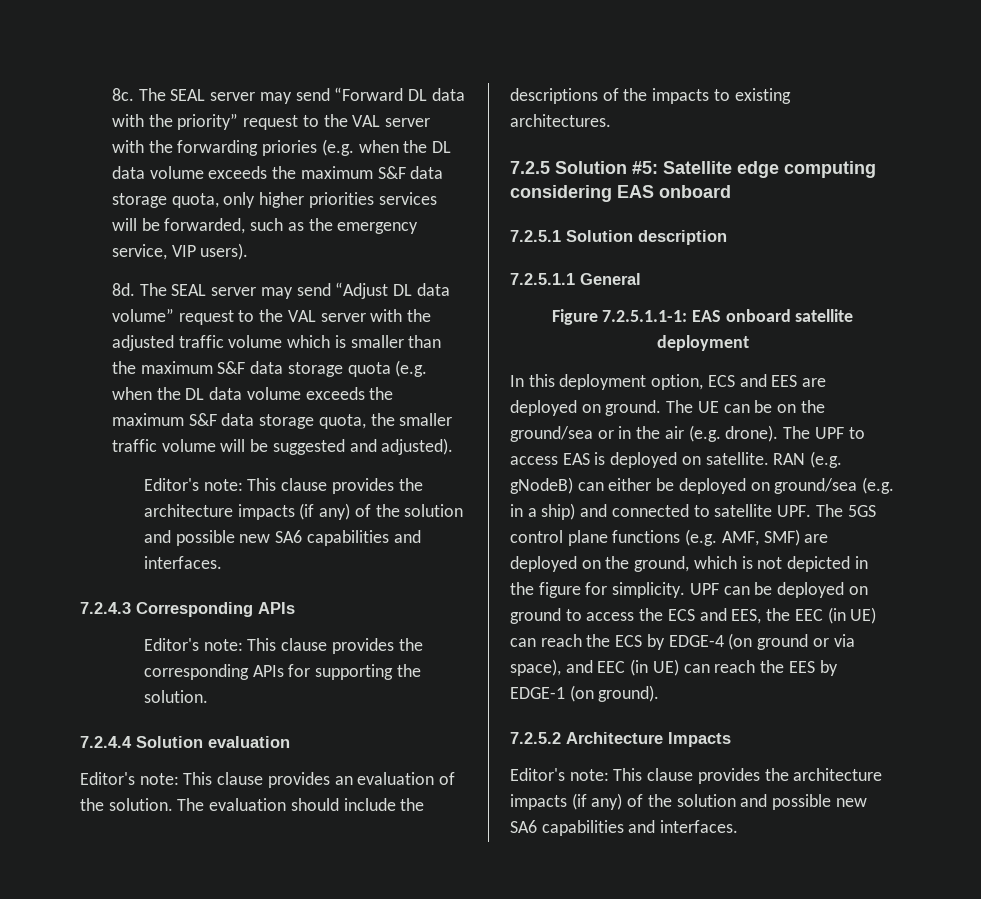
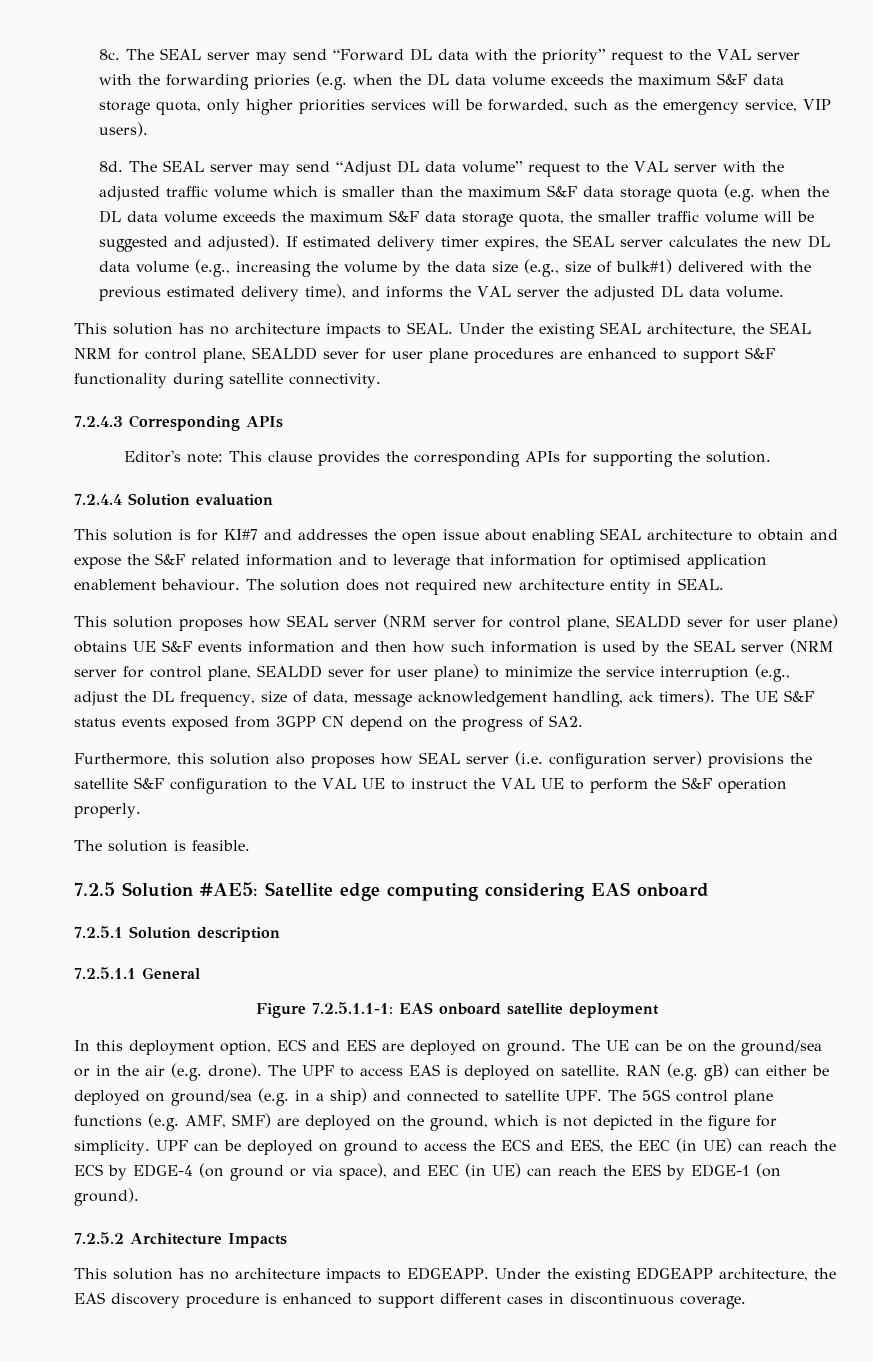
[143,478,423,494] [143,503,464,520] [143,530,421,546] [143,556,222,569] // Editor's note: This clause provides the architecture impacts (if any) of the solution and possible new SA6 capabilities and interfaces. -> [286,235,831,251] [99,259,812,277] [99,284,785,301] [74,322,811,339] [74,347,775,363] [74,373,381,389] If estimated delivery timer expires, the SEAL server calculates the new DL data volume (e.g., increasing the volume by the data size (e.g., size of bulk#1) delivered with the previous estimated delivery time), and informs the VAL server the adjusted DL data volume. // This solution has no architecture impacts to SEAL. Under the existing SEAL architecture, the SEAL NRM for control plane, SEALDD sever for user plane procedures are enhanced to support S&F functionality during satellite connectivity.
[80,772,456,788] [80,798,425,811] [510,88,791,104] [510,114,611,127] Editor's note: This clause provides an evaluation of the solution. The evaluation should include the descriptions of the impacts to existing architectures. -> [74,528,838,545] [74,553,767,570] [74,578,724,595] [74,614,838,631] [74,639,834,656] [74,664,790,682] [74,689,814,707] [74,715,583,732] [74,751,812,769] [74,777,787,794] [74,803,141,818] [74,840,250,852] This solution is for KI#7 and addresses the open issue about enabling SEAL architecture to obtain and expose the S&F related information and to leverage that information for optimised application enablement behaviour. The solution does not required new architecture entity in SEAL. // This solution proposes how SEAL server (NRM server for control plane, SEALDD sever for user plane) obtains UE S&F events information and then how such information is used by the SEAL server (NRM server for control plane, SEALDD sever for user plane) to minimize the service interruption (e.g., adjust the DL frequency, size of data, message acknowledgement handling, ack timers). The UE S&F status events exposed from 3GPP CN depend on the progress of SA2. // Furthermore, this solution also proposes how SEAL server (i.e. configuration server) provisions the satellite S&F configuration to the VAL UE to instruct the VAL UE to perform the S&F operation properly. // The solution is feasible.
[632,161,658,174] #5: -> [200,882,258,896] #AE5:
[510,477,573,494] gNodeB) -> [704,1063,729,1081] gB)
[510,768,883,784] [510,793,867,810] [510,820,739,836] Editor's note: This clause provides the architecture impacts (if any) of the solution and possible new SA6 capabilities and interfaces. -> [74,1267,836,1284] [74,1292,746,1309] This solution has no architecture impacts to EDGEAPP. Under the existing EDGEAPP architecture, the EAS discovery procedure is enhanced to support different cases in discontinuous coverage.

